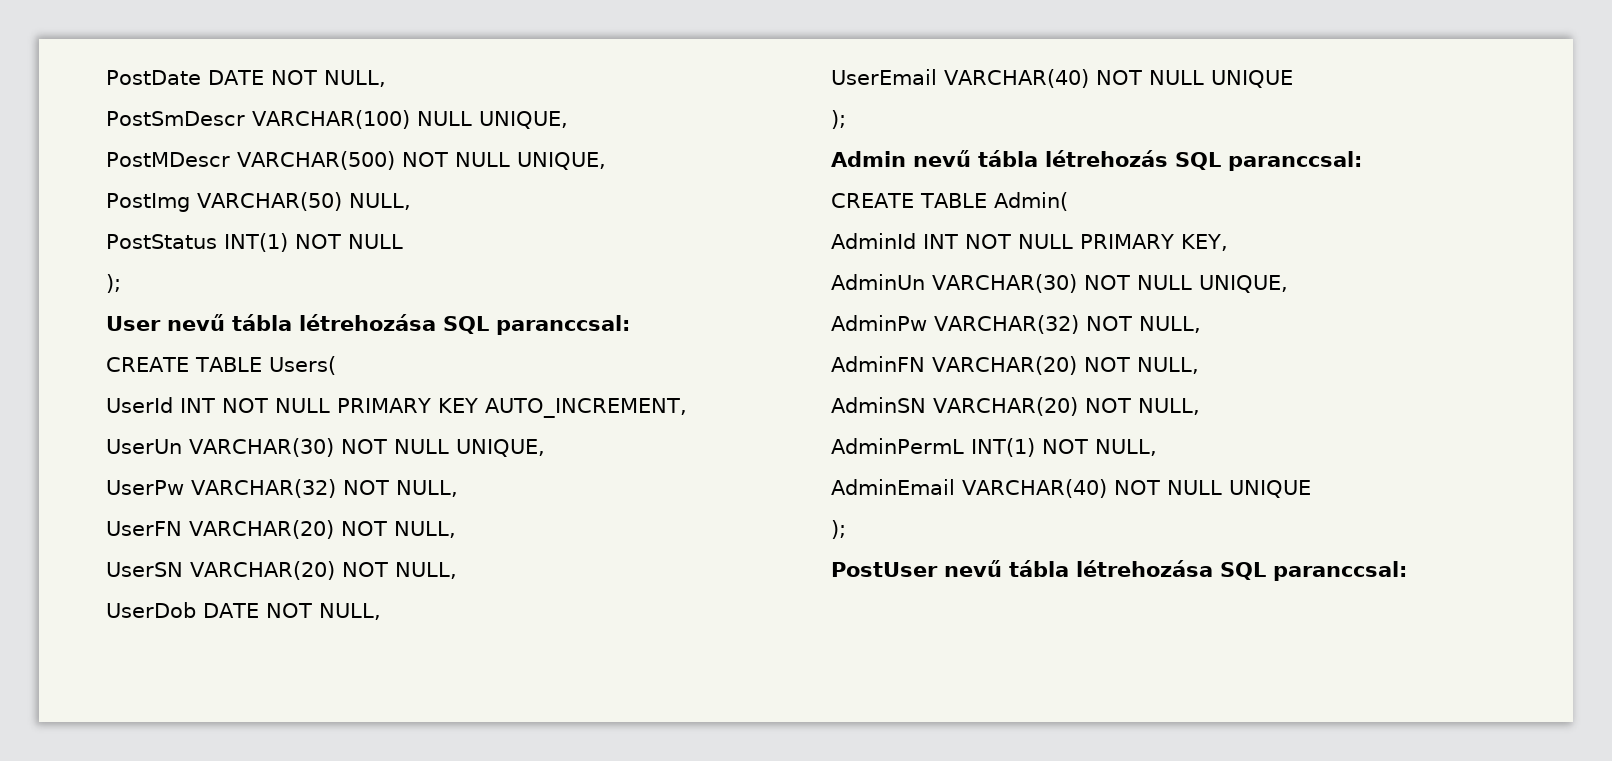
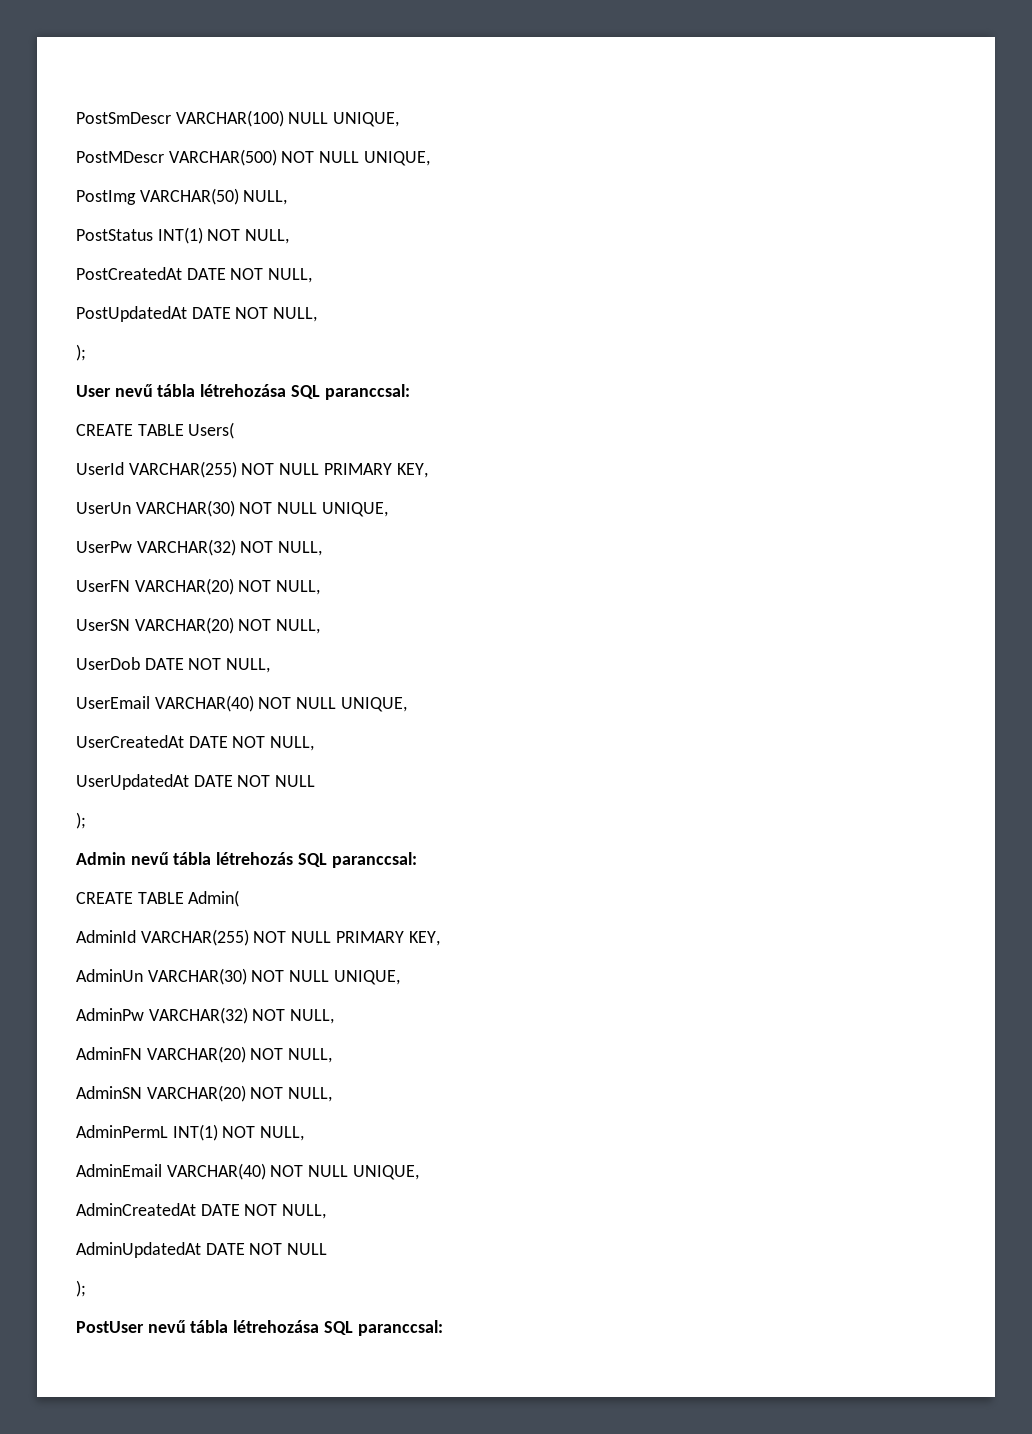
[106,70,386,87] PostDate DATE NOT NULL, // -> (76, 118) none
[347,234,403,249] NULL -> [245,229,290,244] [76,267,313,283] [76,306,318,322] NULL, // PostCreatedAt DATE NOT NULL, // PostUpdatedAt DATE NOT NULL,
[180,398,687,418] INT NOT NULL PRIMARY KEY AUTO_INCREMENT, -> [128,461,428,478] VARCHAR(255) NOT NULL PRIMARY KEY,
[1210,70,1293,88] UNIQUE -> [340,697,407,712] [76,735,315,751] [76,774,316,790] UNIQUE, // UserCreatedAt DATE NOT NULL, // UserUpdatedAt DATE NOT NULL
[923,234,958,249] INT -> [140,929,249,946] VARCHAR(255)
[1228,480,1311,498] UNIQUE -> [352,1165,419,1180] [76,1203,327,1219] [76,1242,328,1258] UNIQUE, // AdminCreatedAt DATE NOT NULL, // AdminUpdatedAt DATE NOT NULL

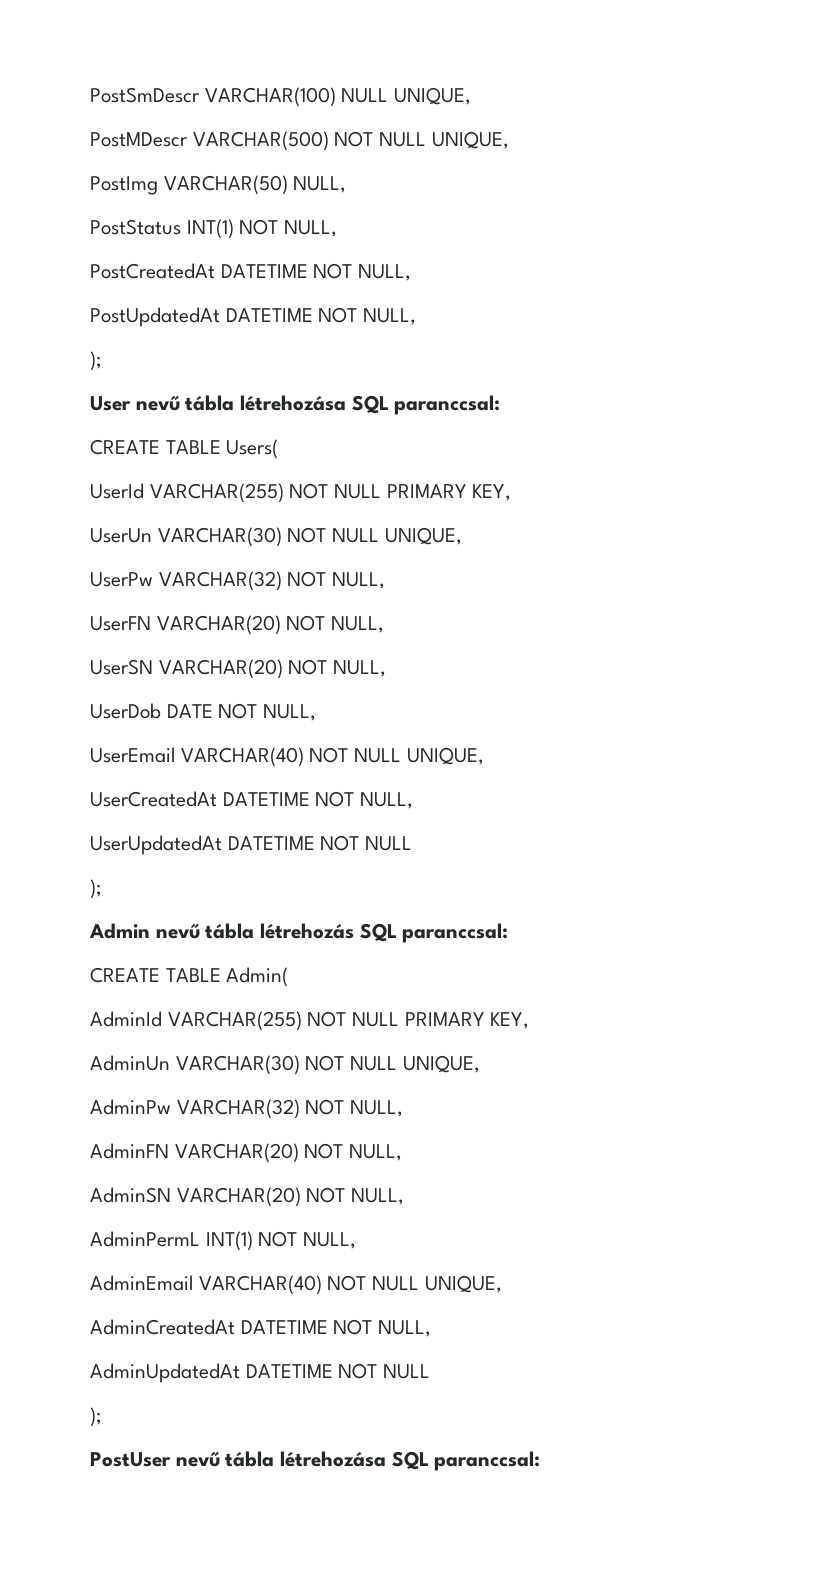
[186,268,226,280] DATE -> [220,264,308,278] DATETIME
[191,307,231,319] DATE -> [225,308,313,322] DATETIME
[188,736,228,748] DATE -> [222,792,310,806] DATETIME
[193,775,233,787] DATE -> [227,836,315,850] DATETIME
[200,1204,240,1216] DATE -> [240,1320,328,1334] DATETIME
[205,1243,245,1255] DATE -> [245,1364,333,1378] DATETIME

